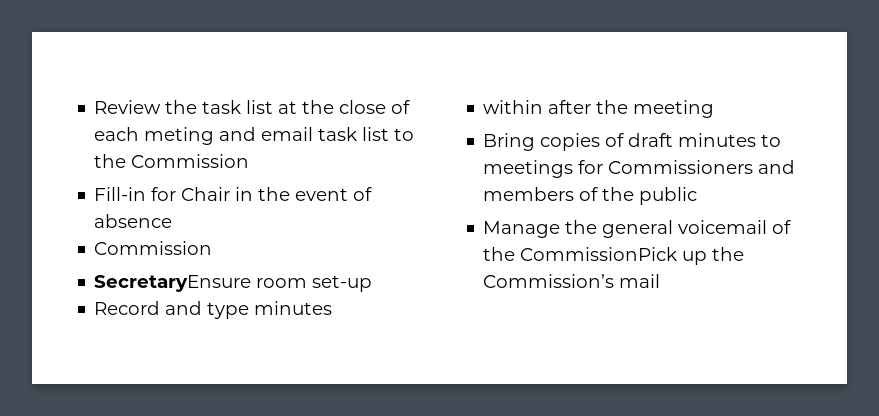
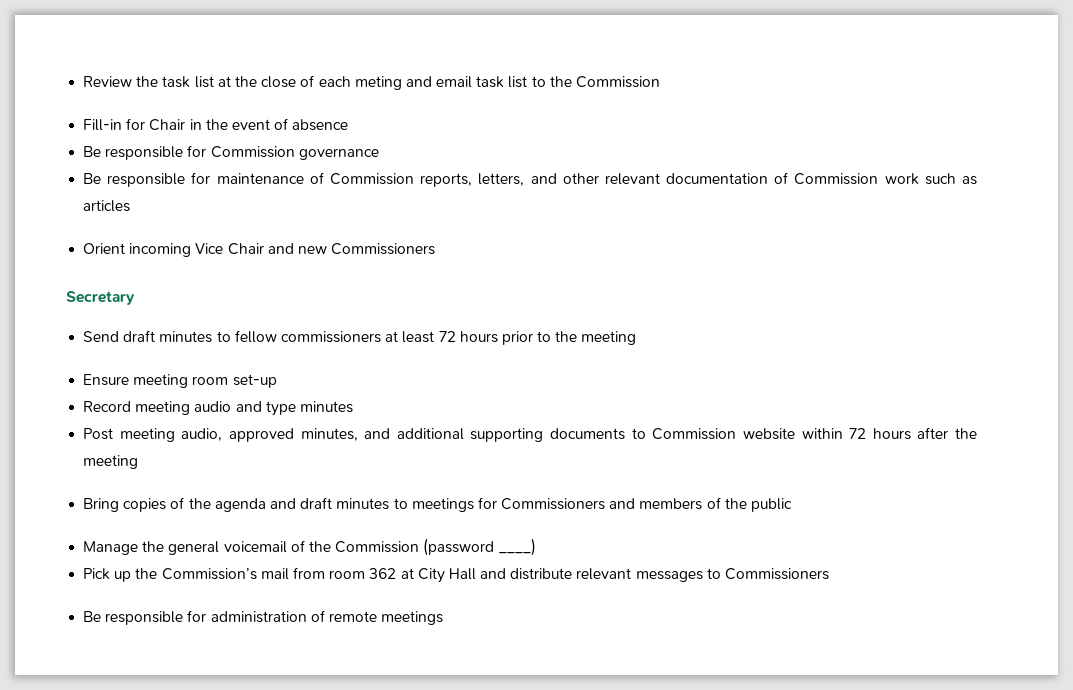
[94,241,213,255] [94,275,252,292] Commission // SecretaryEnsure -> [83,145,379,160] [83,172,978,187] [83,200,131,212] [83,243,436,257] [66,291,135,305] [83,330,637,345] [83,374,189,388] Be responsible for Commission governance // Be responsible for maintenance of Commission reports, letters, and other relevant documentation of Commission work such as articles // Orient incoming Vice Chair and new Commissioners // Secretary // Send draft minutes to fellow commissioners at least 72 hours prior to the meeting // Ensure meeting
(161, 308) none -> [135,401,232,415] meeting audio
[483,100,544,114] within -> [83,428,911,442] Post meeting audio, approved minutes, and additional supporting documents to Commission website within 72 hours
(625, 140) none -> [188,498,296,512] the agenda and
[520,247,745,265] [483,274,661,288] CommissionPick up the Commission’s mail -> [335,538,536,556] [83,567,830,583] [83,610,444,625] Commission (password ____) // Pick up the Commission’s mail from room 362 at City Hall and distribute relevant messages to Commissioners // Be responsible for administration of remote meetings

